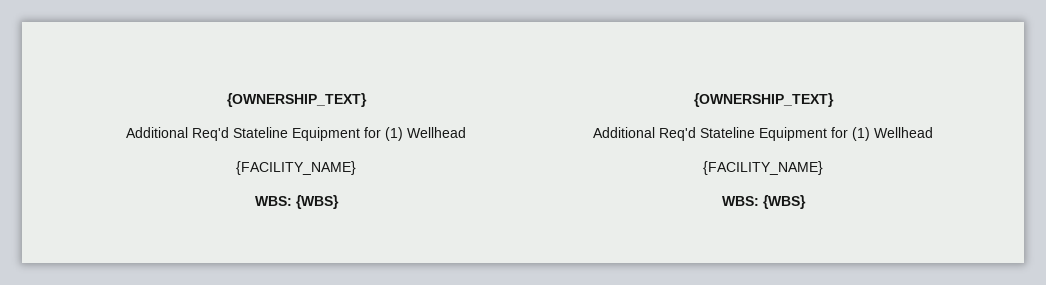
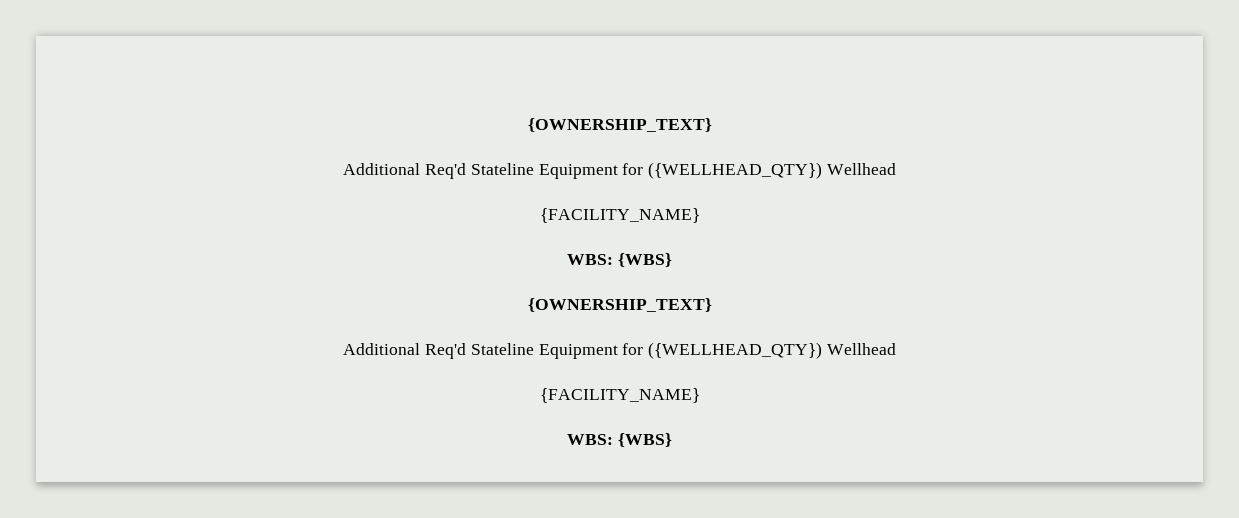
[226,93,367,107] [126,127,403,141] {OWNERSHIP_TEXT} // Additional Req'd Stateline Equipment for (1) -> [527,118,712,132] [343,162,822,179] {OWNERSHIP_TEXT} // Additional Req'd Stateline Equipment for ({WELLHEAD_QTY})
[852,127,870,141] (1) -> [647,342,822,359] ({WELLHEAD_QTY})

